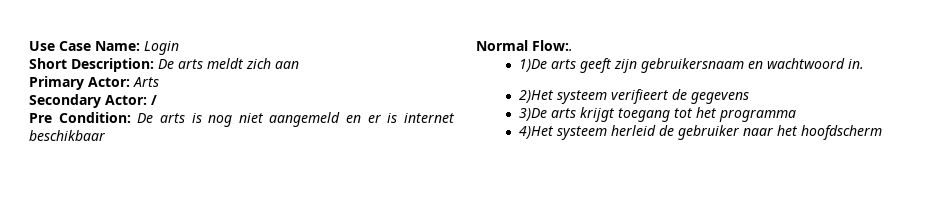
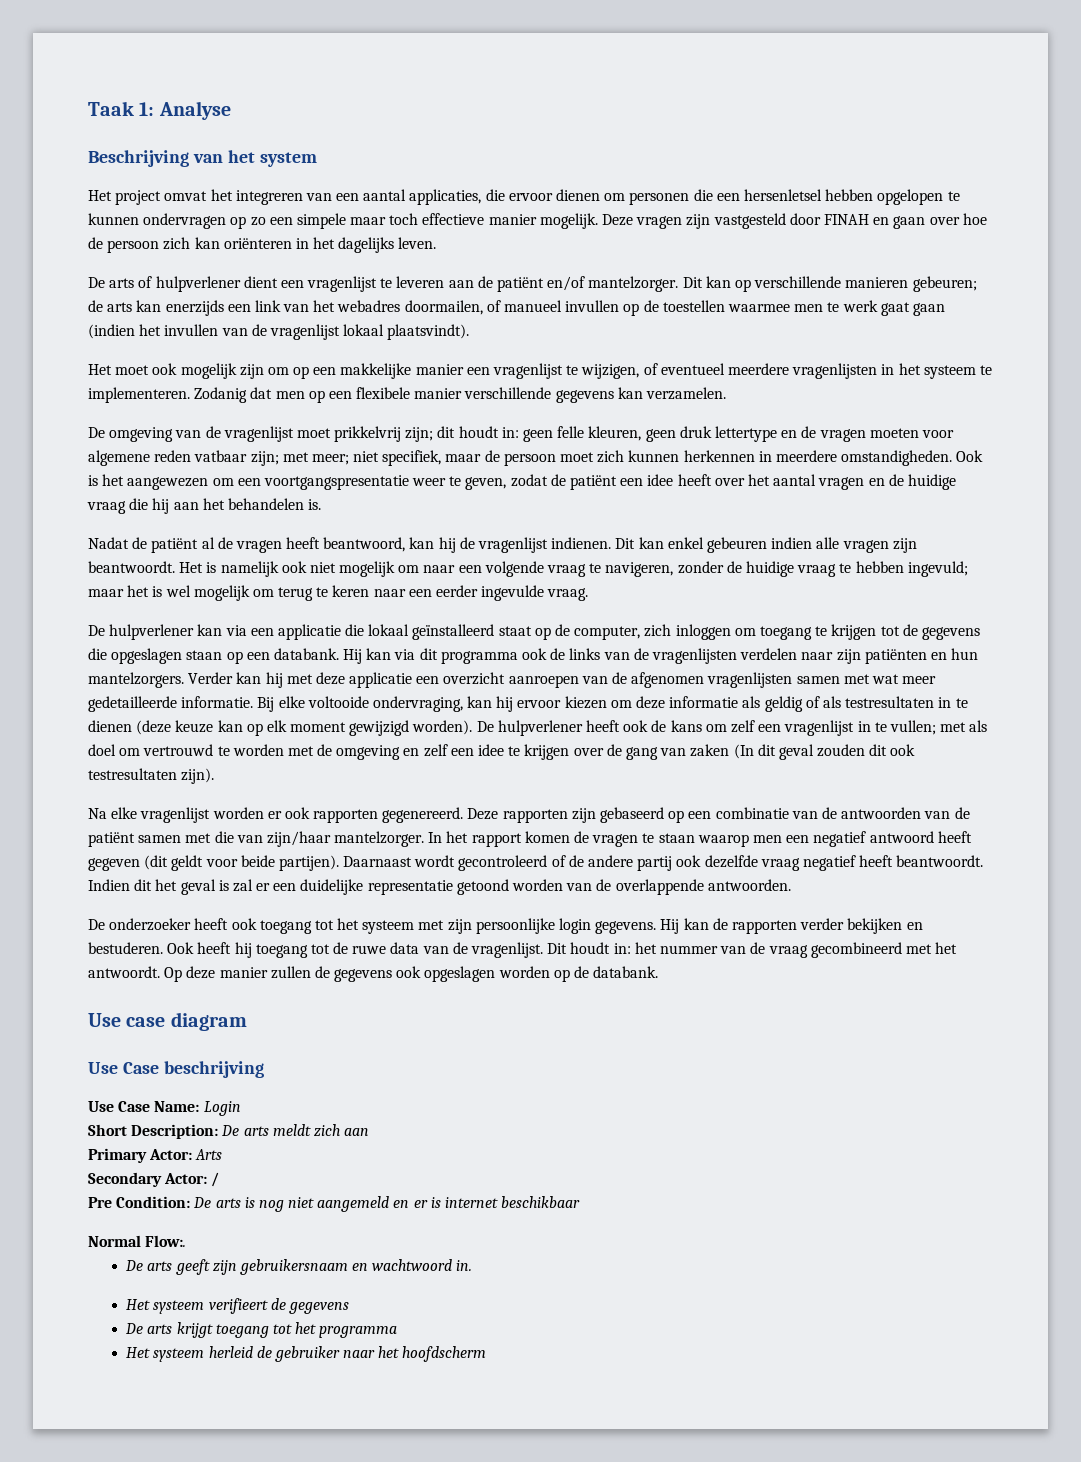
(29, 46) none -> [88,101,231,120] [88,150,317,167] [88,189,960,205] [88,213,987,229] [88,237,437,253] [88,276,977,292] [88,300,945,316] [88,324,470,340] [88,363,992,379] [88,387,727,403] [88,426,954,442] [88,450,984,466] [88,474,956,490] [87,498,322,514] [88,537,917,553] [88,561,968,577] [88,585,589,601] [88,624,980,640] [88,648,979,664] [88,672,937,688] [88,696,968,712] [88,720,988,736] [88,744,916,760] [88,768,215,784] [88,807,970,823] [88,831,972,847] [88,855,984,871] [88,879,791,895] [88,918,923,934] [88,942,958,958] [88,966,659,982] [88,1012,247,1031] [88,1061,264,1078] Taak 1: Analyse // Beschrijving van het system // Het project omvat het integreren van een aantal applicaties, die ervoor dienen om personen die een hersenletsel hebben opgelopen te kunnen ondervragen op zo een simpele maar toch effectieve manier mogelijk. Deze vragen zijn vastgesteld door FINAH en gaan over hoe de persoon zich kan oriënteren in het dagelijks leven. // De arts of hulpverlener dient een vragenlijst te leveren aan de patiënt en/of mantelzorger. Dit kan op verschillende manieren gebeuren; de arts kan enerzijds een link van het webadres doormailen, of manueel invullen op de toestellen waarmee men te werk gaat gaan (indien het invullen van de vragenlijst lokaal plaatsvindt). // Het moet ook mogelijk zijn om op een makkelijke manier een vragenlijst te wijzigen, of eventueel meerdere vragenlijsten in het systeem te implementeren. Zodanig dat men op een flexibele manier verschillende gegevens kan verzamelen. // De omgeving van de vragenlijst moet prikkelvrij zijn; dit houdt in: geen felle kleuren, geen druk lettertype en de vragen moeten voor algemene reden vatbaar zijn; met meer; niet specifiek, maar de persoon moet zich kunnen herkennen in meerdere omstandigheden. Ook is het aangewezen om een voortgangspresentatie weer te geven, zodat de patiënt een idee heeft over het aantal vragen en de huidige vraag die hij aan het behandelen is. // Nadat de patiënt al de vragen heeft beantwoord, kan hij de vragenlijst indienen. Dit kan enkel gebeuren indien alle vragen zijn beantwoordt. Het is namelijk ook niet mogelijk om naar een volgende vraag te navigeren, zonder de huidige vraag te hebben ingevuld; maar het is wel mogelijk om terug te keren naar een eerder ingevulde vraag. // De hulpverlener kan via een applicatie die lokaal geïnstalleerd staat op de computer, zich inloggen om toegang te krijgen tot de gegevens die opgeslagen staan op een databank. Hij kan via dit programma ook de links van de vragenlijsten verdelen naar zijn patiënten en hun mantelzorgers. Verder kan hij met deze applicatie een overzicht aanroepen van de afgenomen vragenlijsten samen met wat meer gedetailleerde informatie. Bij elke voltooide ondervraging, kan hij ervoor kiezen om deze informatie als geldig of als testresultaten in te dienen (deze keuze kan op elk moment gewijzigd worden). De hulpverlener heeft ook de kans om zelf een vragenlijst in te vullen; met als doel om vertrouwd te worden met de omgeving en zelf een idee te krijgen over de gang van zaken (In dit geval zouden dit ook testresultaten zijn). // Na elke vragenlijst worden er ook rapporten gegenereerd. Deze rapporten zijn gebaseerd op een combinatie van de antwoorden van de patiënt samen met die van zijn/haar mantelzorger. In het rapport komen de vragen te staan waarop men een negatief antwoord heeft gegeven (dit geldt voor beide partijen). Daarnaast wordt gecontroleerd of de andere partij ook dezelfde vraag negatief heeft beantwoordt. Indien dit het geval is zal er een duidelijke representatie getoond worden van de overlappende antwoorden. // De onderzoeker heeft ook toegang tot het systeem met zijn persoonlijke login gegevens. Hij kan de rapporten verder bekijken en bestuderen. Ook heeft hij toegang tot de ruwe data van de vragenlijst. Dit houdt in: het nummer van de vraag gecombineerd met het antwoordt. Op deze manier zullen de gegevens ook opgeslagen worden op de databank. // Use case diagram // Use Case beschrijving //
[519,59,548,72] 1)De -> [125,1260,144,1271] De
[519,90,555,103] 2)Het -> [126,1299,151,1310] Het
[519,108,548,121] 3)De -> [125,1323,144,1334] De
[519,126,555,139] 4)Het -> [126,1347,151,1358] Het

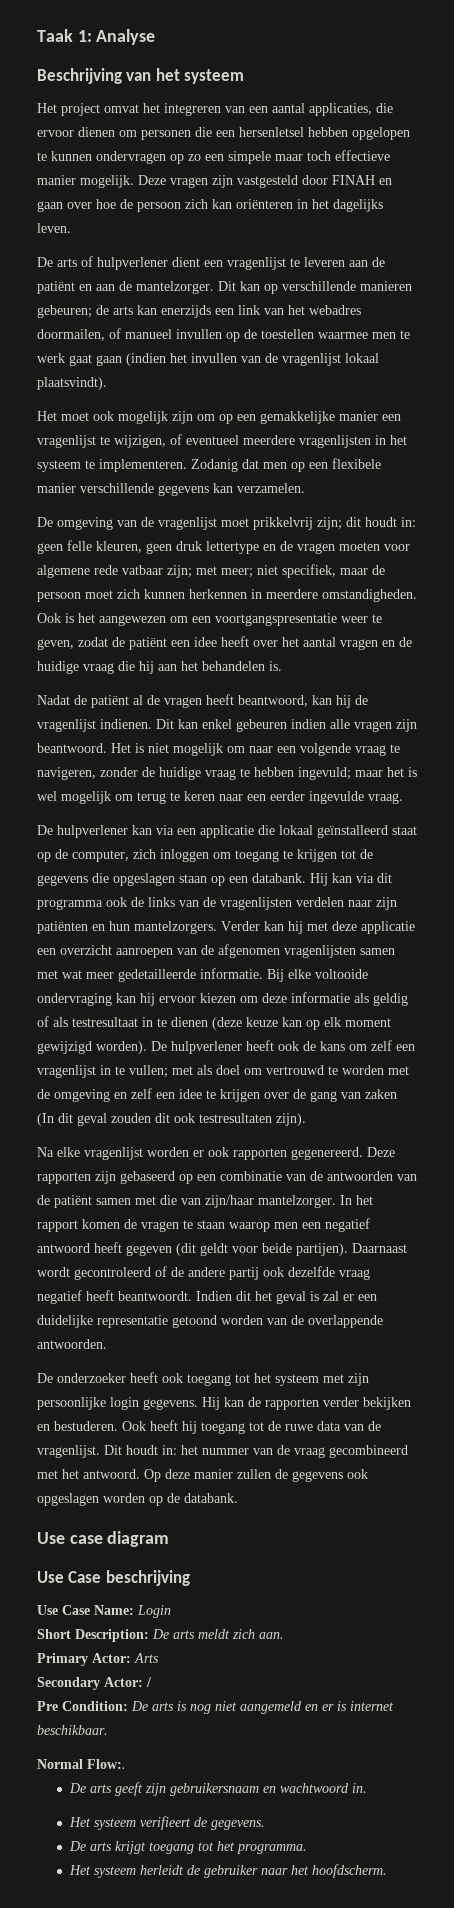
[259,152,317,167] system -> [184,69,245,84] systeem
[547,276,586,291] en/of -> [79,281,132,291] en aan de
[340,363,412,379] makkelijke -> [260,411,335,424] gemakkelijke
[154,450,192,462] reden -> [94,565,118,575] rede
[88,561,175,573] beantwoordt. -> [37,743,107,753] beantwoord.
[220,561,307,577] namelijk ook -> (144, 748) none
[372,696,463,712] ondervraging, -> [37,993,112,1006] ondervraging
[845,696,935,708] testresultaten -> [72,1017,138,1027] testresultaat
[88,966,160,978] antwoordt. -> [83,1469,140,1479] antwoord.
[344,1128,370,1136] aan -> [259,1632,284,1639] aan.
[501,1196,581,1208] beschikbaar -> [37,1725,108,1735] beschikbaar.
[288,1302,349,1314] gegevens -> [210,1820,265,1830] gegevens.
[319,1326,398,1338] [126,1346,253,1362] programma // Het systeem herleid -> [236,1844,307,1854] [68,1865,184,1878] programma. // Het systeem herleidt
[402,1346,487,1362] hoofdscherm -> [311,1864,387,1878] hoofdscherm.

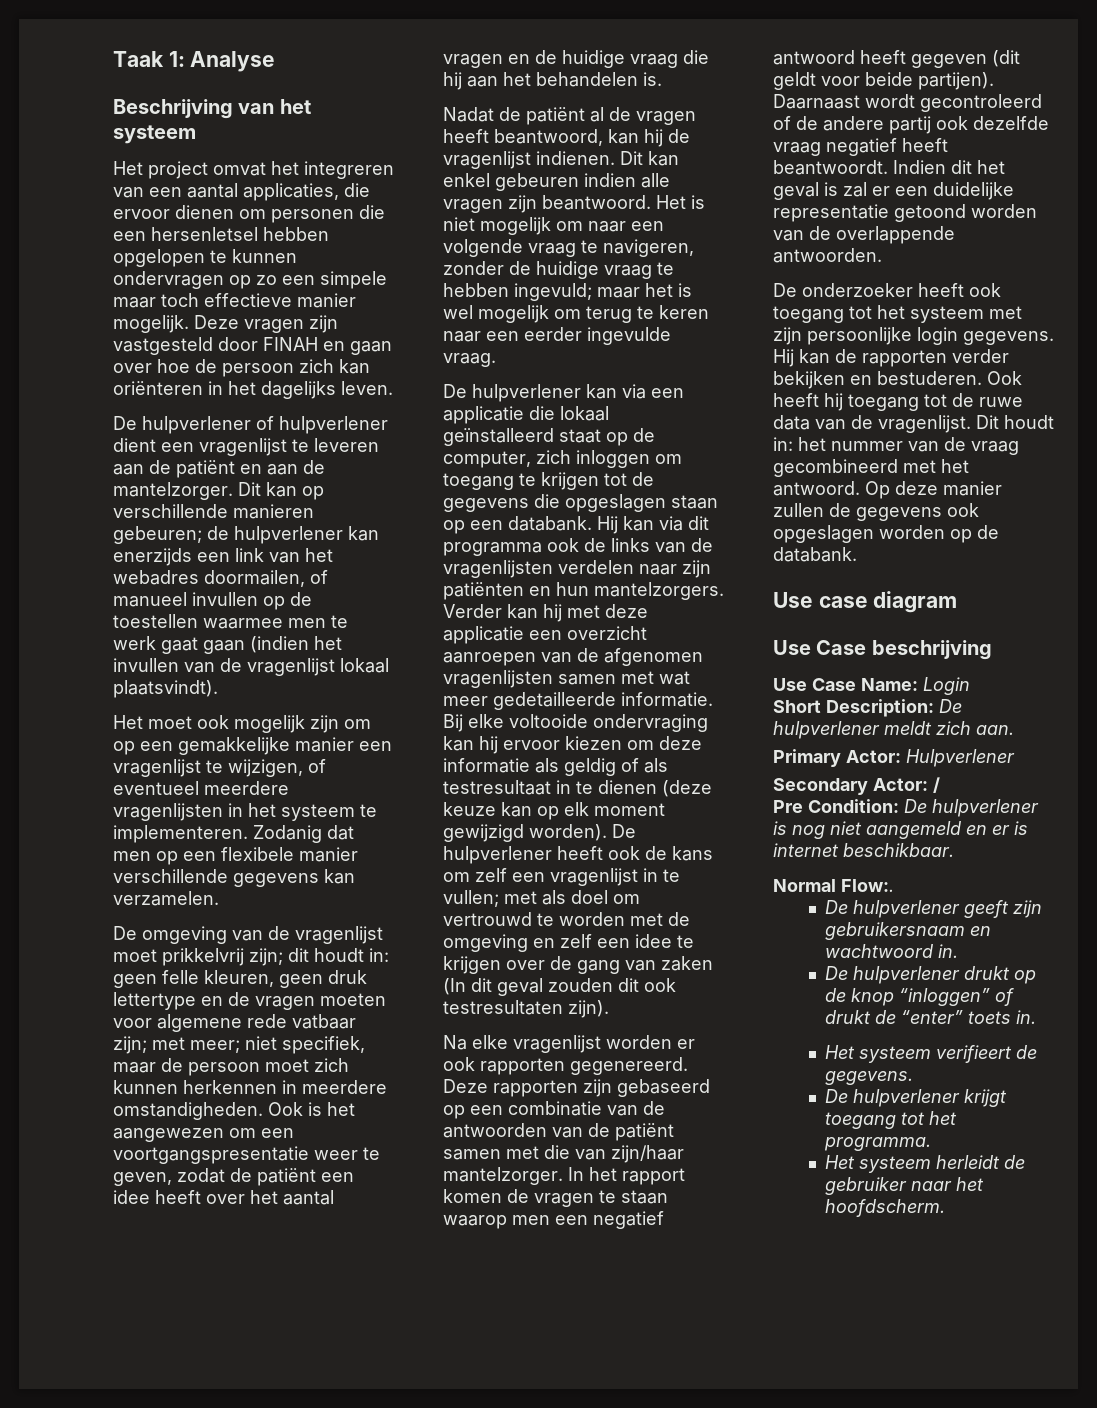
[57,258,77,267] arts -> [142,416,251,434] hulpverlener
[113,306,133,315] arts -> [234,526,343,544] hulpverlener
[173,1630,195,1639] arts -> [773,721,880,739] hulpverlener
[134,1653,159,1663] Arts -> [906,749,1015,767] Hulpverlener
[152,1702,174,1711] arts -> [932,799,1039,817] hulpverlener
[89,1784,112,1793] arts -> [852,900,960,918] hulpverlener
(367, 1788) none -> [824,966,1036,984] [824,988,1014,1006] [824,1010,1036,1024] // De hulpverlener drukt op de knop “inloggen” of drukt de “enter” toets in.
[89,1842,112,1851] arts -> [852,1089,960,1107] hulpverlener

